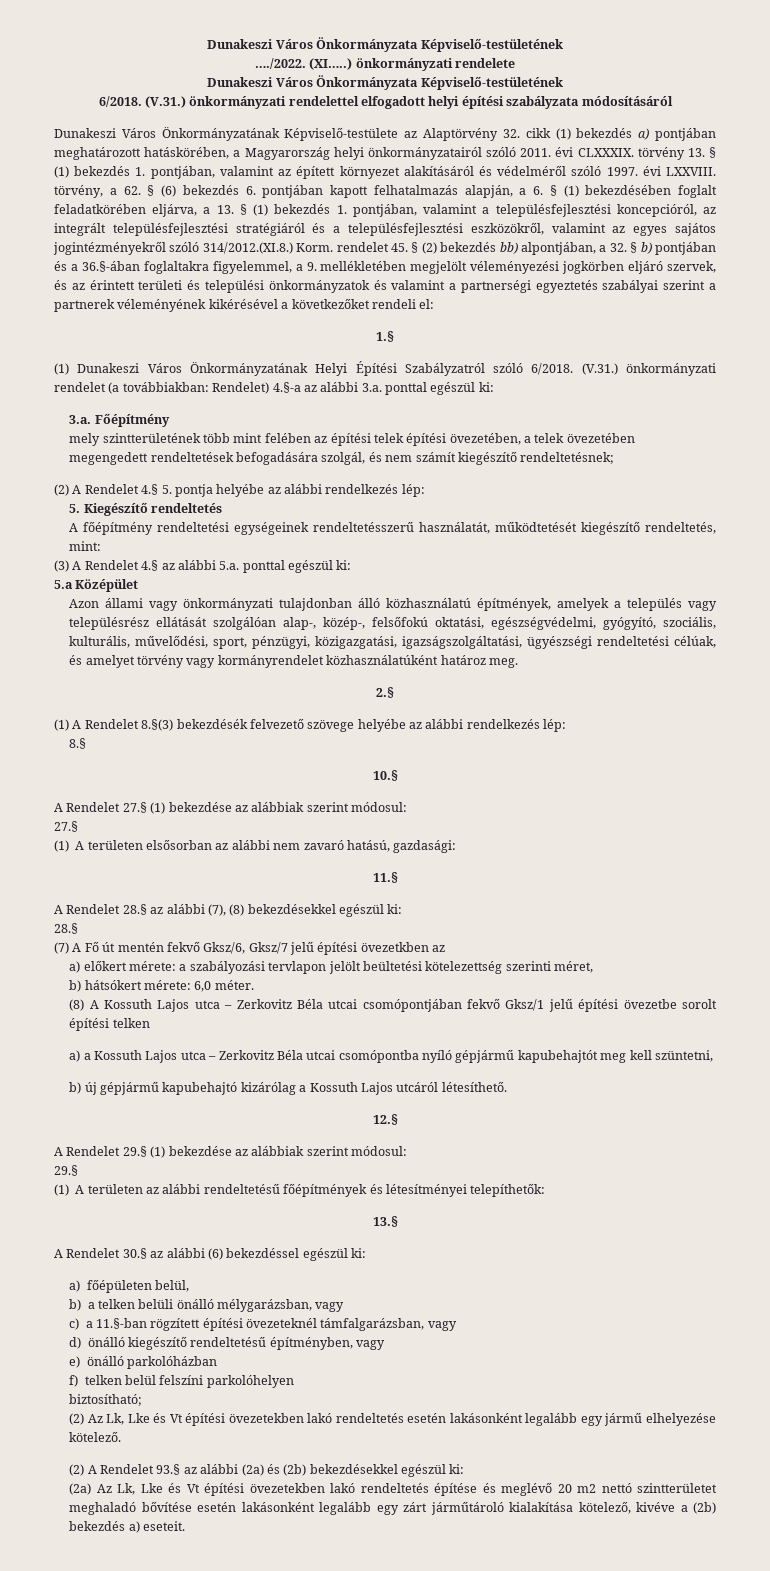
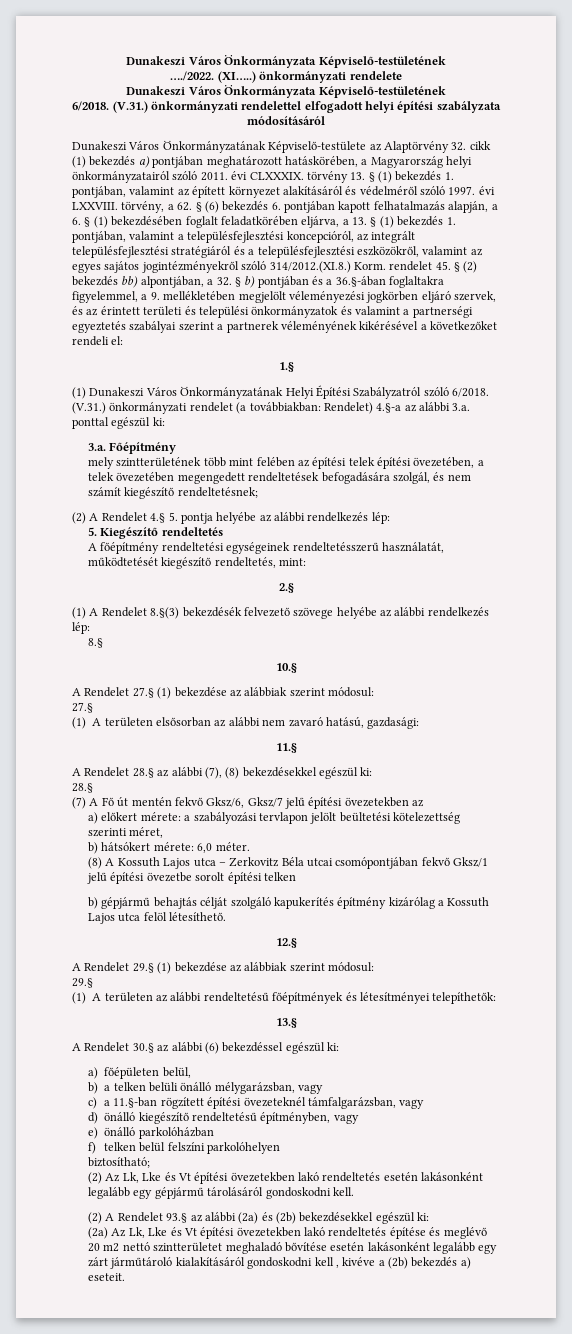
[54,560,352,573] [54,579,139,592] [69,598,717,611] [69,616,716,630] [69,635,716,649] [69,655,518,668] // (3) A Rendelet 4.§ az alábbi 5.a. ponttal egészül ki: // 5.a Középület // Azon állami vagy önkormányzati tulajdonban álló közhasználatú építmények, amelyek a település vagy településrész ellátását szolgálóan alap-, közép-, felsőfokú oktatási, egészségvédelmi, gyógyító, szociális, kulturális, művelődési, sport, pénzügyi, közigazgatási, igazságszolgáltatási, ügyészségi rendeltetési célúak, és amelyet törvény vagy kormányrendelet közhasználatúként határoz meg. -> (307, 562) none
[360,942,429,952] övezetkben -> [344,797,409,807] övezetekben
[69,1049,713,1063] [69,1081,439,1095] a) a Kossuth Lajos utca – Zerkovitz Béla utcai csomópontba nyíló gépjármű kapubehajtót meg kell szüntetni, // b) új gépjármű kapubehajtó kizárólag a Kossuth Lajos utcáról -> [88,897,490,909] [88,912,167,924] b) gépjármű behajtás célját szolgáló kapukerítés építmény kizárólag a Kossuth Lajos utca felöl
[604,1412,717,1426] [69,1431,122,1442] jármű elhelyezése kötelező. -> [154,1187,354,1199] gépjármű tárolásáról gondoskodni kell.
[509,1501,631,1514] kialakítása kötelező, -> [175,1257,339,1269] kialakításáról gondoskodni kell ,

